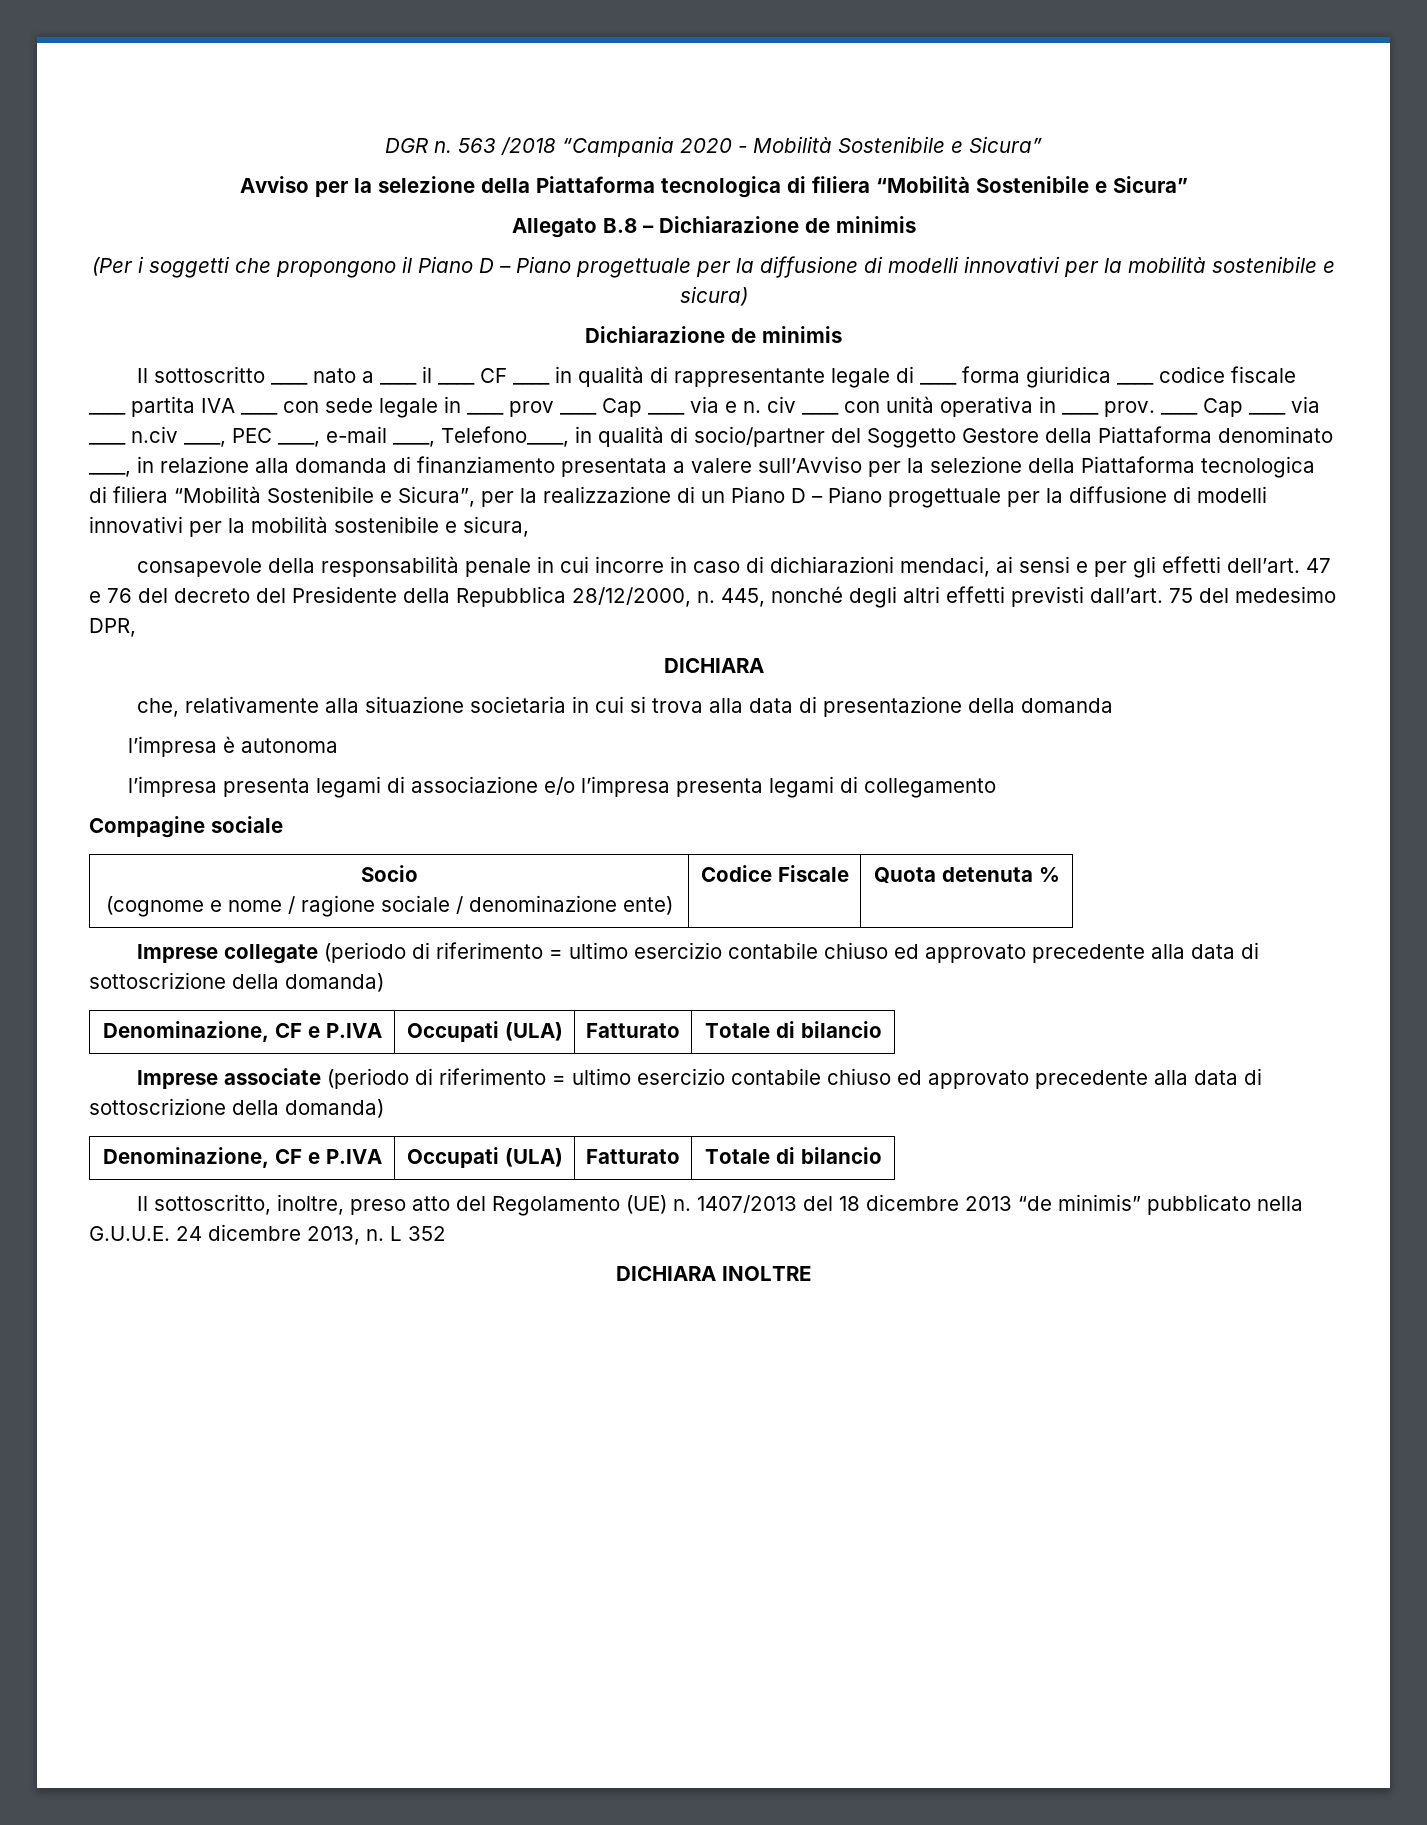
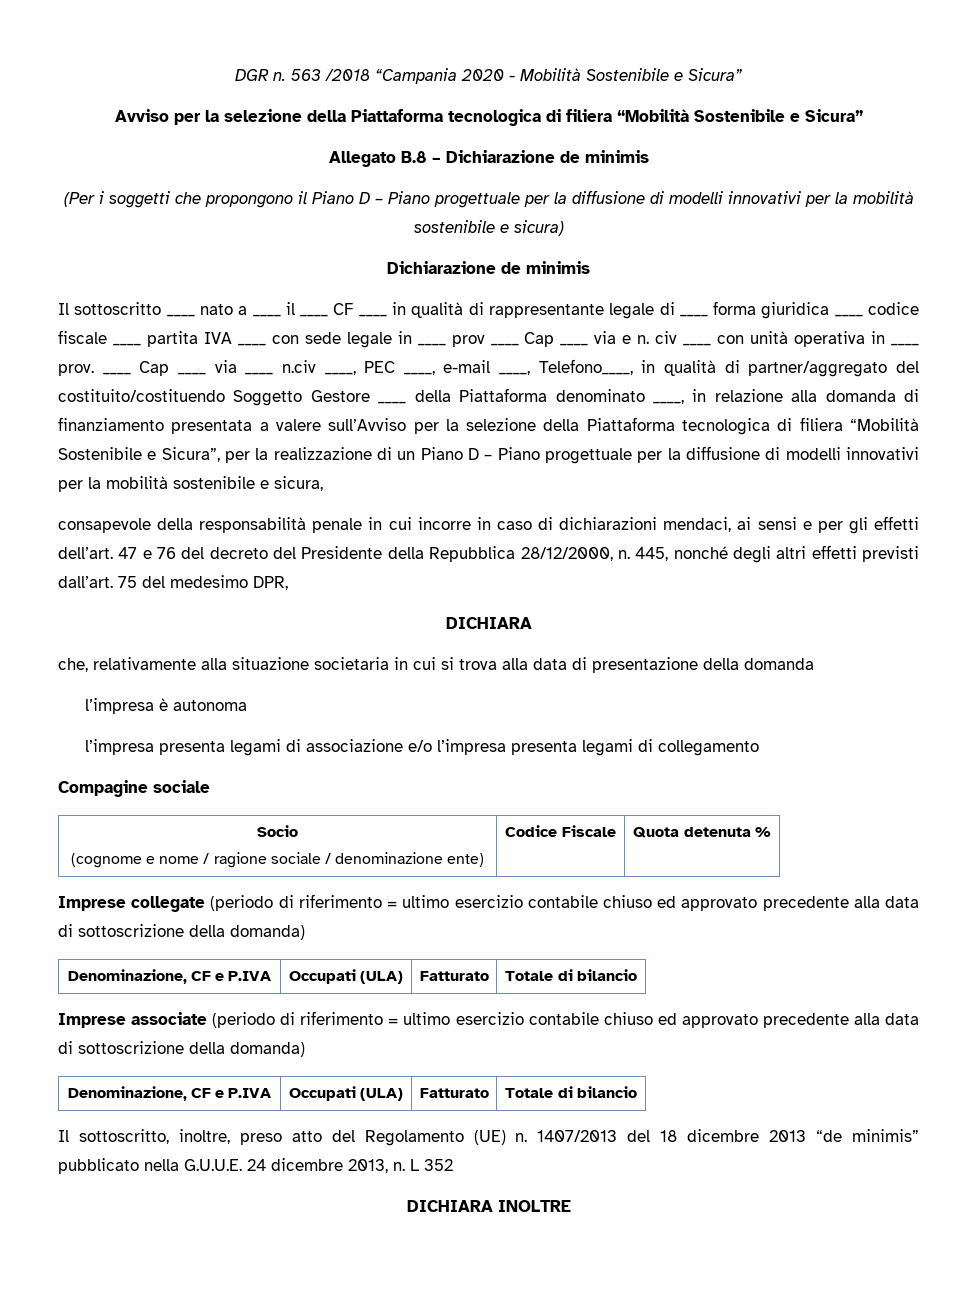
[694,426,861,447] socio/partner del -> [748,361,919,377] [58,389,225,402] partner/aggregato del costituito/costituendo
(1039, 435) none -> [378,401,407,404] ____

